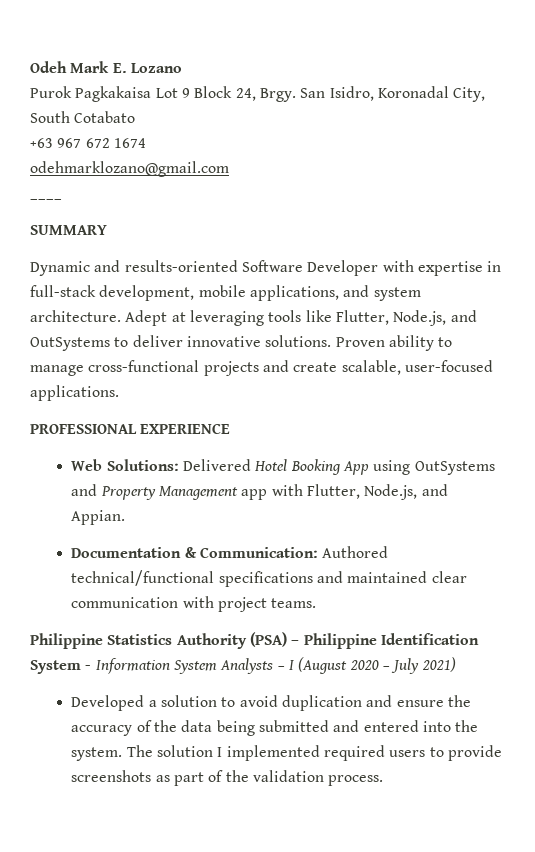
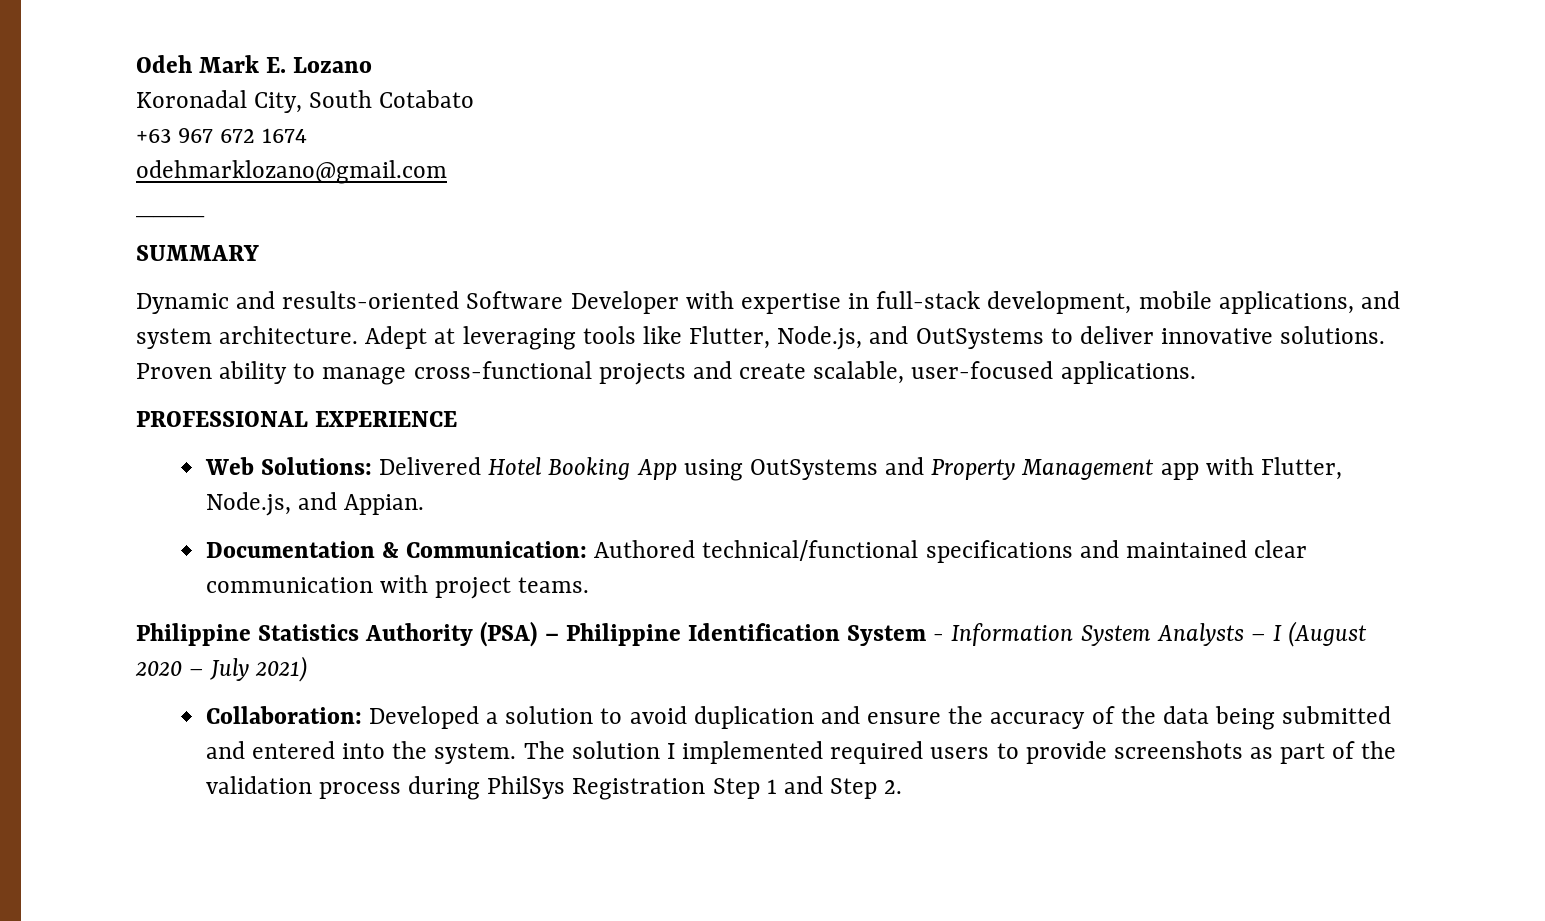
[30,86,374,102] Purok Pagkakaisa Lot 9 Block 24, Brgy. San Isidro, -> (373, 65) none
(456, 664) none -> [205,706,362,724] Collaboration:
[328,775,384,786] process. -> [318,776,903,800] process during PhilSys Registration Step 1 and Step 2.

